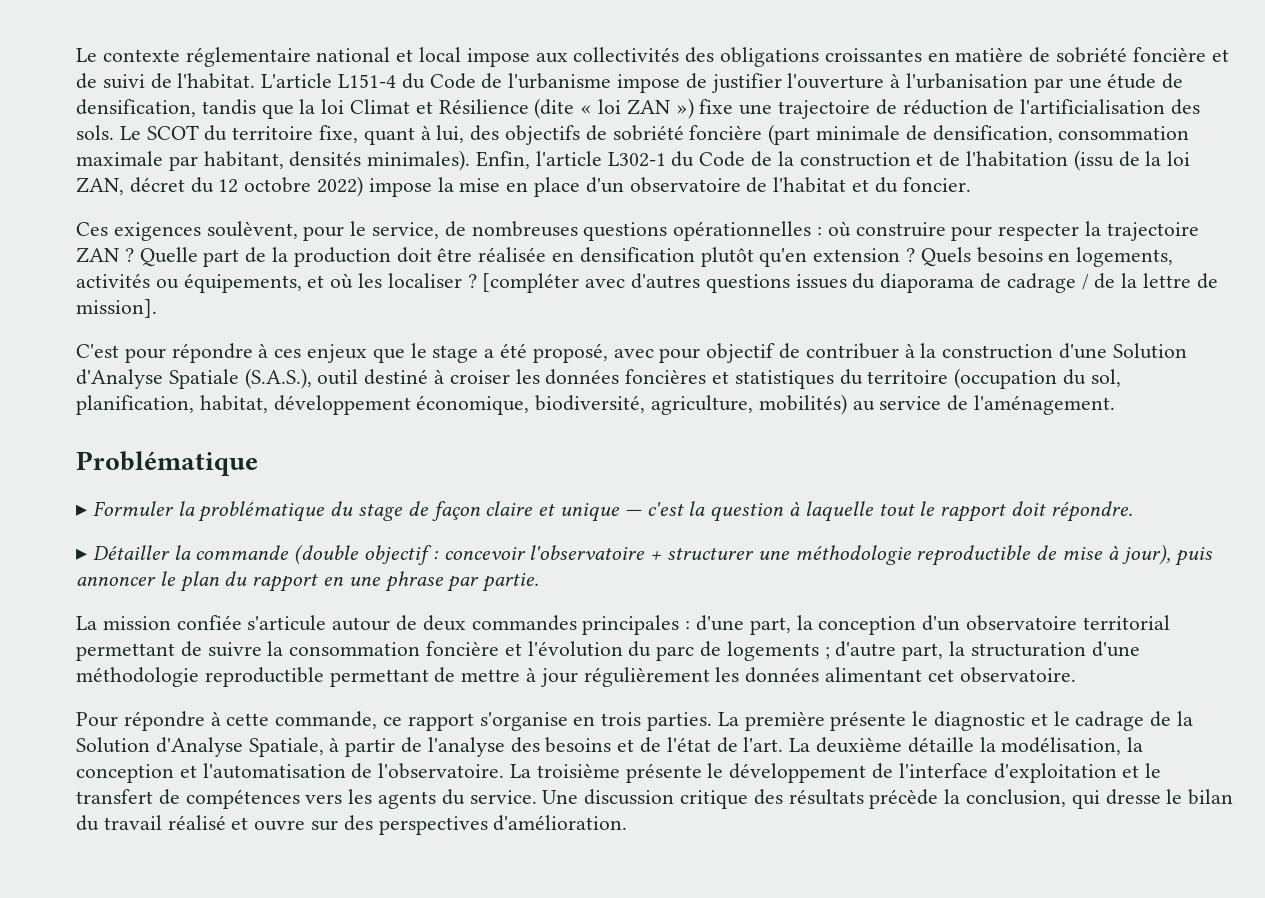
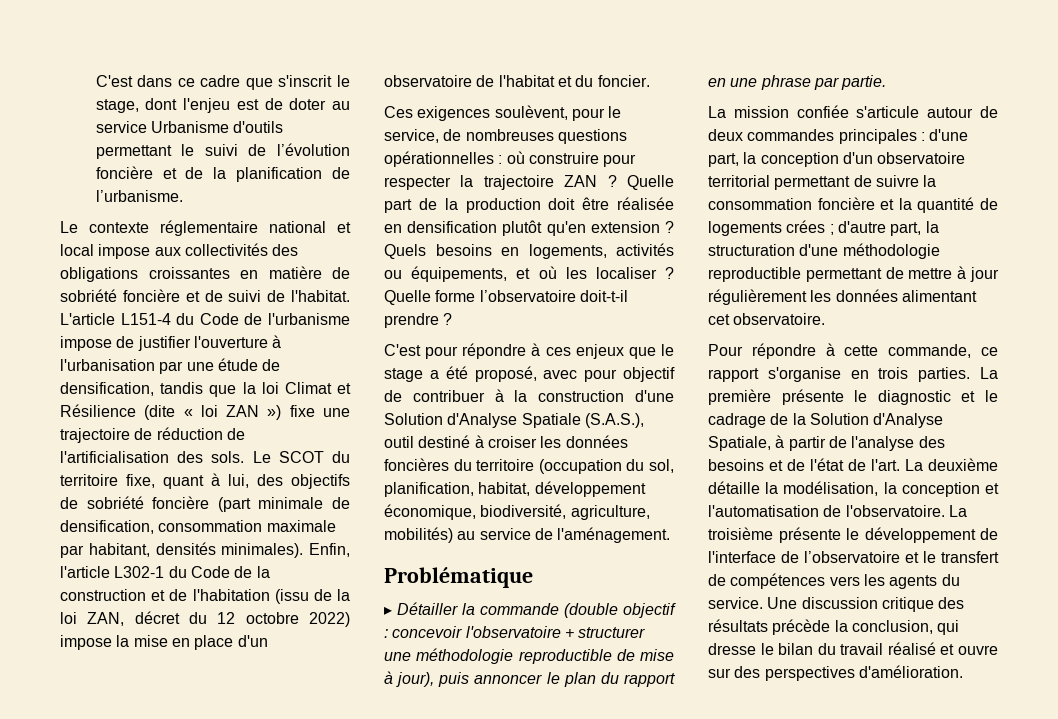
(76, 55) none -> [95,75,350,90] [95,98,350,113] [95,121,284,133] [95,143,350,159] [95,166,350,182] [95,190,183,202] C'est dans ce cadre que s'inscrit le stage, dont l'enjeu est de doter au service Urbanisme d'outils permettant le suivi de l’évolution foncière et de la planification de l’urbanisme. //
[482,273,1218,293] [76,299,157,318] [compléter avec d'autres questions issues du diaporama de cadrage / de la lettre de mission]. -> [384,290,628,305] [384,313,453,328] Quelle forme l’observatoire doit-t-il prendre ?
[712,370,834,389] et statistiques -> (449, 464) none
[76,501,1133,522] // ▸ Formuler la problématique du stage de façon claire et unique — c'est la question à laquelle tout le rapport doit répondre. -> (533, 577) none
[527,641,695,661] l'évolution du parc -> [898,197,975,213] la quantité
(819, 651) none -> [786,220,826,233] crées
[993,763,1117,783] d'exploitation -> [781,551,900,563] de l’observatoire

